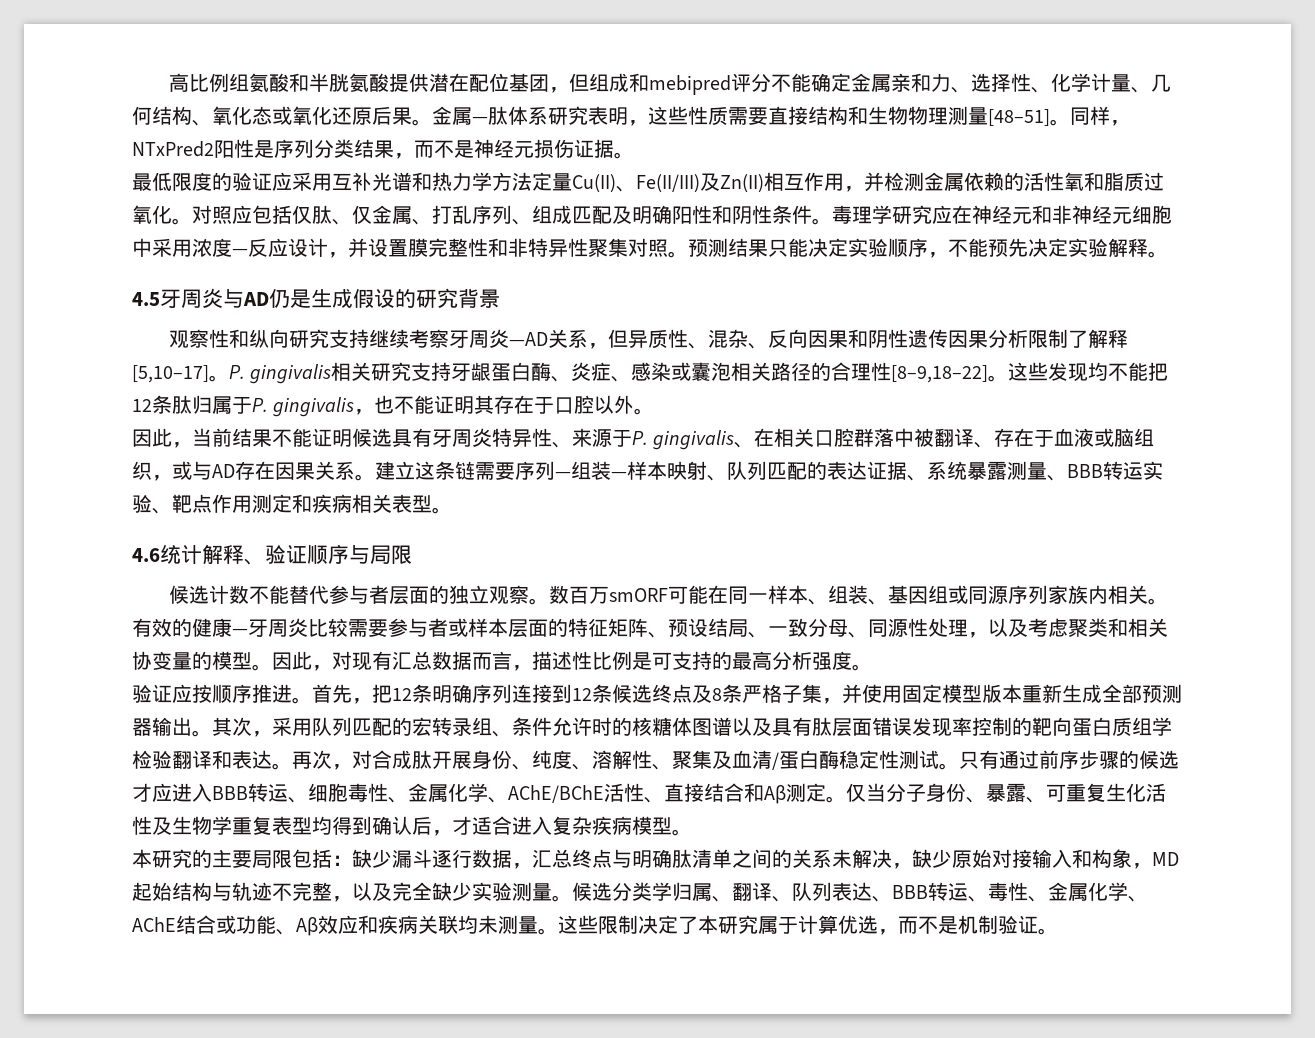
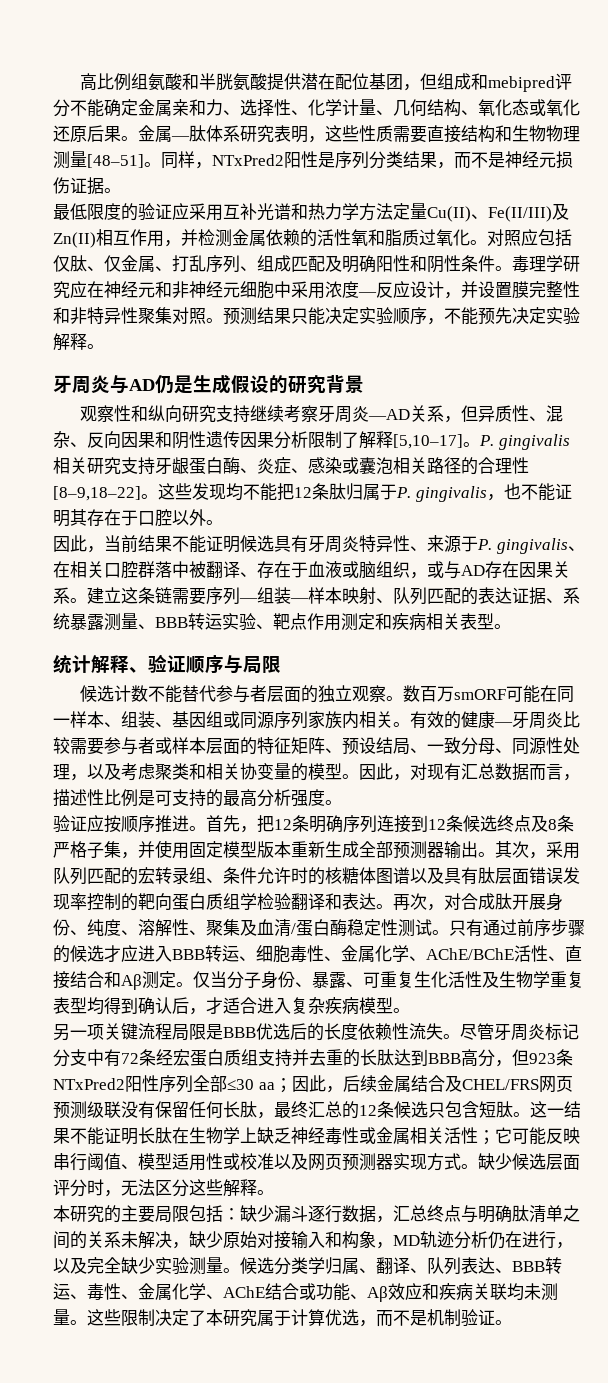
[132,292,160,306] 4.5 -> (104, 346) none
[132,548,160,562] 4.6 -> (511, 626) none
(692, 832) none -> [53,1023,579,1041] [53,1049,573,1067] [53,1075,573,1093] [53,1101,581,1119] [53,1127,580,1145] [53,1153,580,1171] [53,1179,274,1197] // 另一项关键流程局限是BBB优选后的长度依赖性流失。尽管牙周炎标记分支中有72条经宏蛋白质组支持并去重的长肽达到BBB高分，但923条NTxPred2阳性序列全部≤30 aa；因此，后续金属结合及CHEL/FRS网页预测级联没有保留任何长肽，最终汇总的12条候选只包含短肽。这一结果不能证明长肽在生物学上缺乏神经毒性或金属相关活性；它可能反映串行阈值、模型适用性或校准以及网页预测器实现方式。缺少候选层面评分时，无法区分这些解释。
[132,882,332,901] 起始结构与轨迹不完整 -> [420,1231,556,1249] 轨迹分析仍在进行

